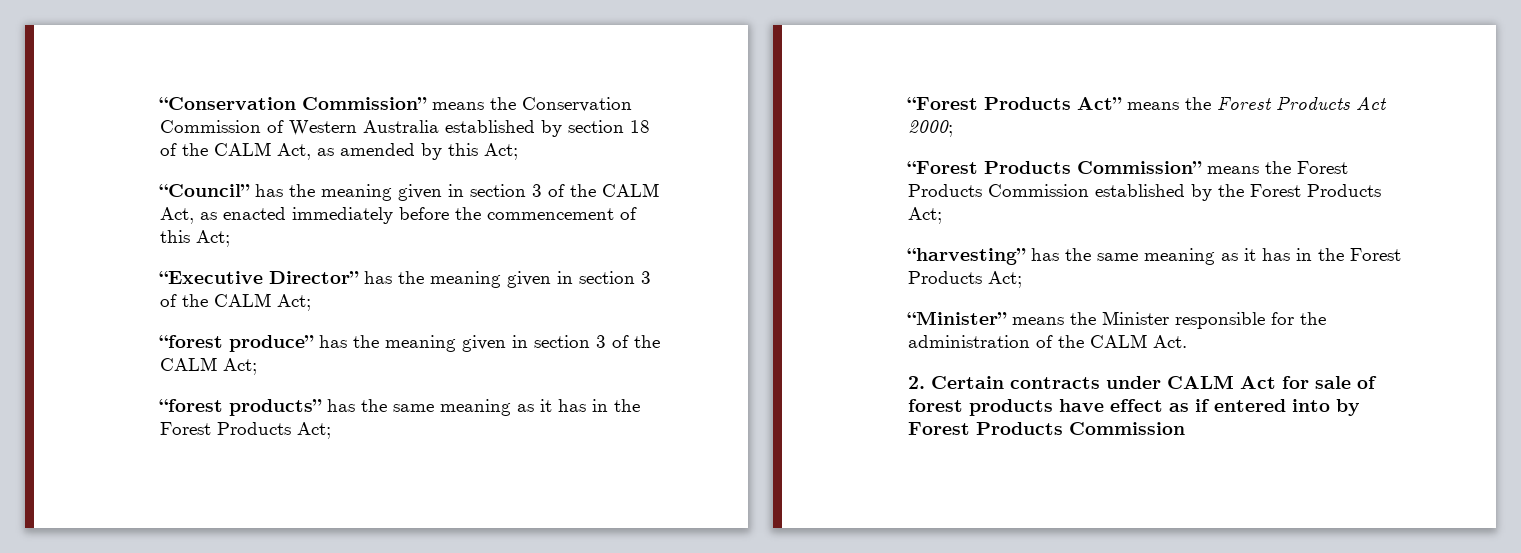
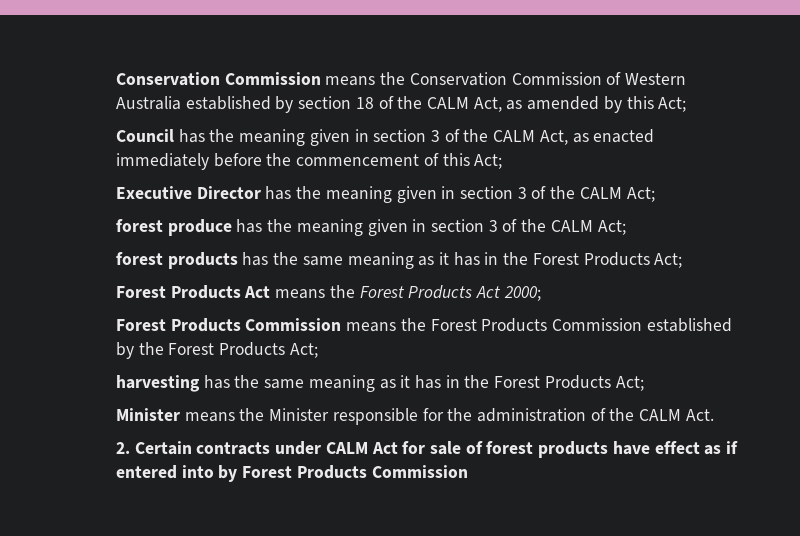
[158,97,427,110] “Conservation Commission” -> [115,72,321,86] Conservation Commission
[158,184,250,197] “Council” -> [115,129,174,142] Council
[158,271,359,284] “Executive Director” -> [115,186,261,199] Executive Director
[158,335,314,352] “forest produce” -> [115,219,232,236] forest produce
[158,399,322,416] “forest products” -> [115,252,238,269] forest products
[906,97,1122,110] “Forest Products Act” -> [115,285,271,299] Forest Products Act
[906,161,1202,174] “Forest Products Commission” -> [115,318,342,332] Forest Products Commission
[906,248,1026,265] “harvesting” -> [115,375,200,392] harvesting
[906,311,1007,325] “Minister” -> [115,408,180,421] Minister

